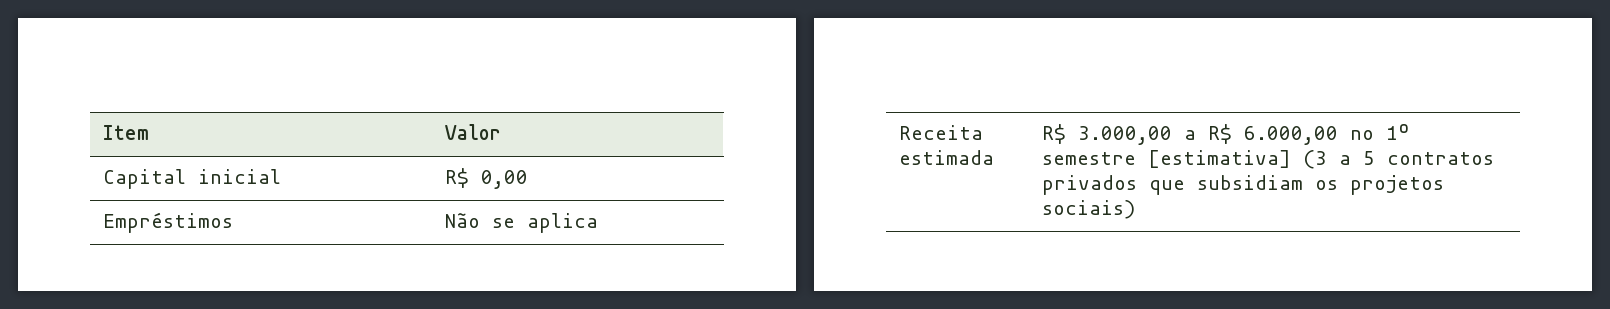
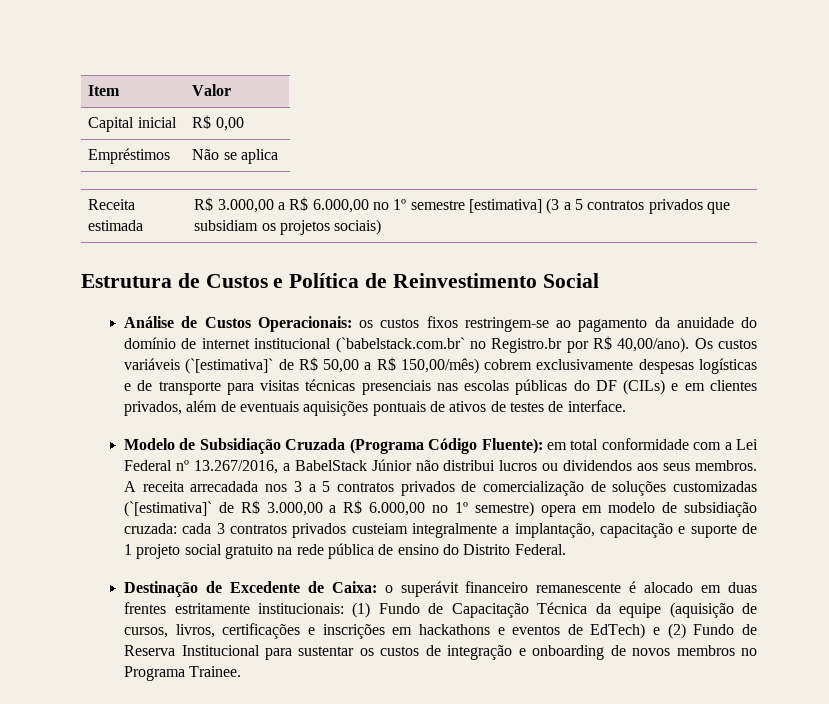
(1135, 209) none -> [81,273,599,288] [124,316,757,332] [124,336,757,353] [124,357,757,374] [124,379,757,395] [124,400,626,416] [124,438,758,454] [124,459,758,474] [124,481,757,496] [124,500,757,517] [124,523,757,538] [124,543,566,559] [124,581,757,597] [124,602,758,618] [124,623,757,639] [124,645,758,660] [124,666,242,681] // Estrutura de Custos e Política de Reinvestimento Social // Análise de Custos Operacionais: os custos fixos restringem-se ao pagamento da anuidade do domínio de internet institucional (`babelstack.com.br` no Registro.br por R$ 40,00/ano). Os custos variáveis (`[estimativa]` de R$ 50,00 a R$ 150,00/mês) cobrem exclusivamente despesas logísticas e de transporte para visitas técnicas presenciais nas escolas públicas do DF (CILs) e em clientes privados, além de eventuais aquisições pontuais de ativos de testes de interface. // Modelo de Subsidiação Cruzada (Programa Código Fluente): em total conformidade com a Lei Federal nº 13.267/2016, a BabelStack Júnior não distribui lucros ou dividendos aos seus membros. A receita arrecadada nos 3 a 5 contratos privados de comercialização de soluções customizadas (`[estimativa]` de R$ 3.000,00 a R$ 6.000,00 no 1º semestre) opera em modelo de subsidiação cruzada: cada 3 contratos privados custeiam integralmente a implantação, capacitação e suporte de 1 projeto social gratuito na rede pública de ensino do Distrito Federal. // Destinação de Excedente de Caixa: o superávit financeiro remanescente é alocado em duas frentes estritamente institucionais: (1) Fundo de Capacitação Técnica da equipe (aquisição de cursos, livros, certificações e inscrições em hackathons e eventos de EdTech) e (2) Fundo de Reserva Institucional para sustentar os custos de integração e onboarding de novos membros no Programa Trainee.

